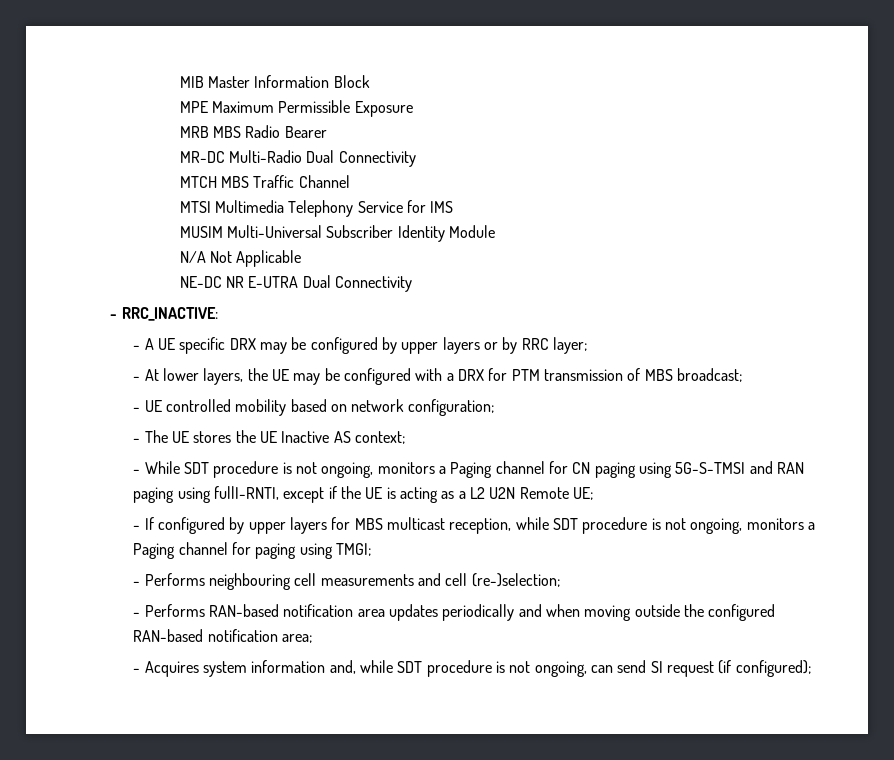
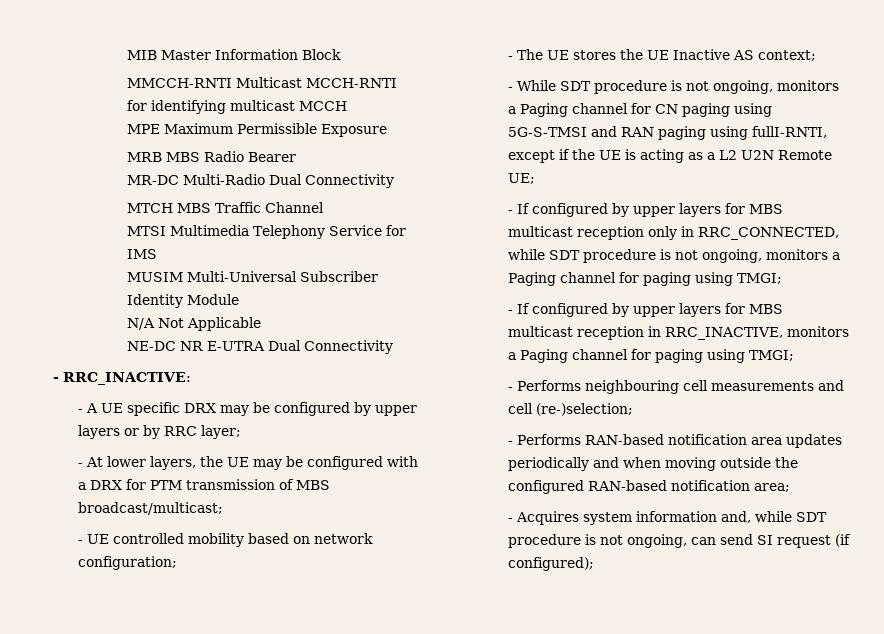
(370, 81) none -> [126,77,397,88] [126,100,347,114] // MMCCH-RNTI Multicast MCCH-RNTI for identifying multicast MCCH
[676,368,742,382] broadcast; -> [77,502,223,515] broadcast/multicast;
[449,518,512,534] reception, -> [576,226,839,240] reception only in RRC_CONNECTED,
(372, 549) none -> [507,303,783,317] [507,326,849,340] [507,349,794,363] // - If configured by upper layers for MBS multicast reception in RRC_INACTIVE, monitors a Paging channel for paging using TMGI;

